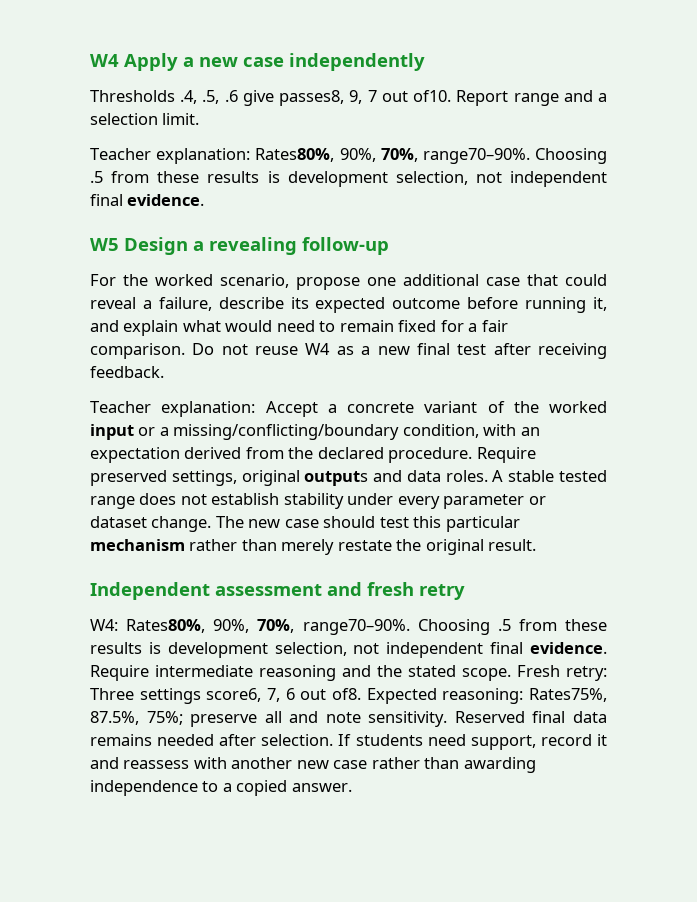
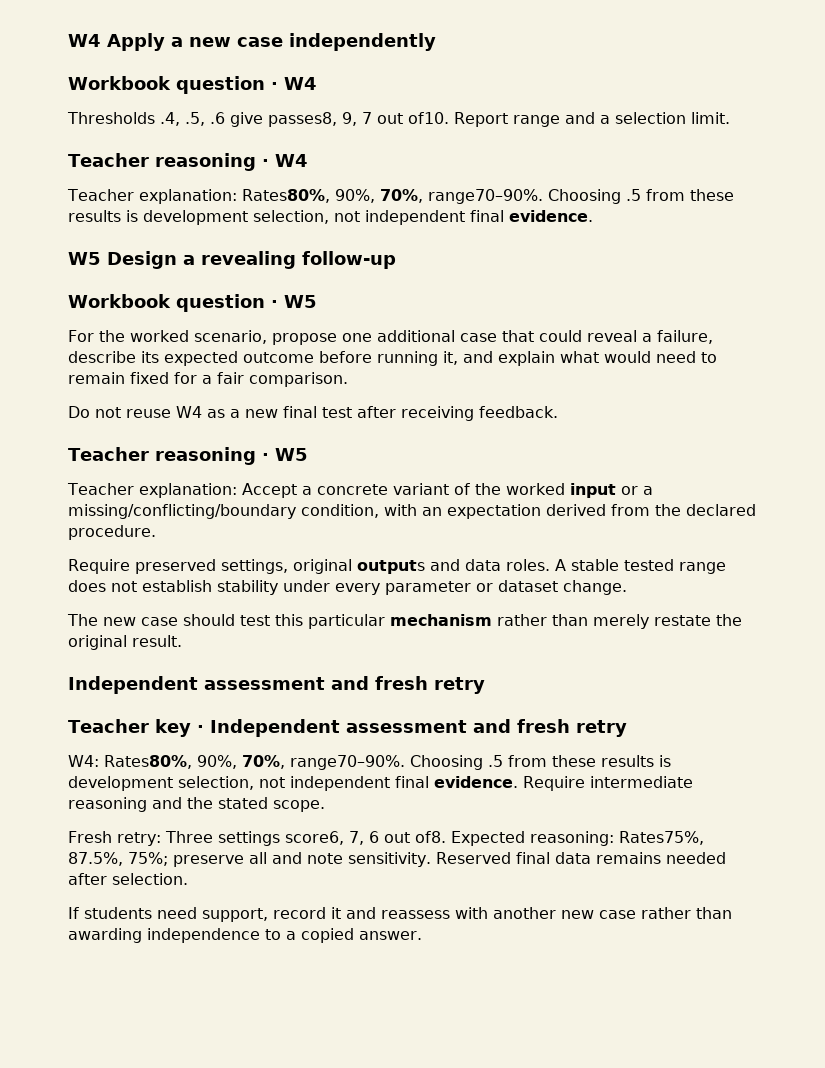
(425, 62) none -> [68,76,317,94] // Workbook question · W4
(200, 119) none -> [68,153,308,171] // Teacher reasoning · W4
(389, 246) none -> [68,294,317,312] // Workbook question · W5
(185, 351) none -> (348, 379) //
(164, 372) none -> [68,447,308,465] // Teacher reasoning · W5
(473, 455) none -> (156, 532) //
(212, 524) none -> (627, 587) //
(465, 592) none -> [68,719,627,737] // Teacher key · Independent assessment and fresh retry
(511, 674) none -> (325, 806) //
(334, 740) none -> (188, 879) //

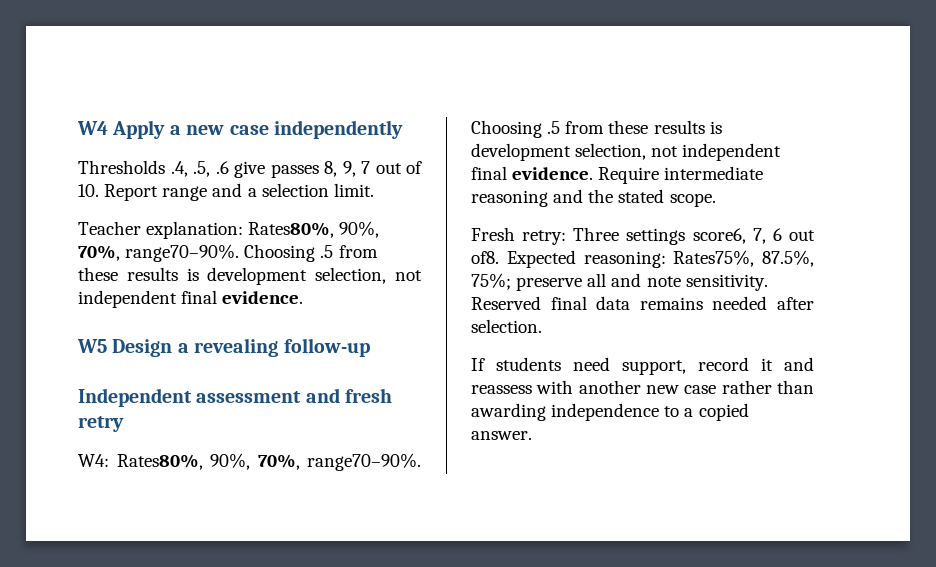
[68,76,317,94] // Workbook question · W4 -> (403, 129) none
[268,112,337,127] passes8, -> [270,161,337,178] passes 8,
[408,112,449,124] of10. -> [406,161,422,174] [78,184,99,197] of 10.
[68,153,308,171] // Teacher reasoning · W4 -> (374, 190) none
[68,294,317,312] [68,330,713,345] [68,351,717,366] [68,372,348,387] [68,406,558,421] [68,447,308,465] [67,483,653,498] [68,504,756,519] [68,525,156,540] [68,559,726,574] [68,580,627,595] [67,614,742,629] [68,635,182,650] [68,676,485,694] [68,719,204,737] Workbook question · W5 // For the worked scenario, propose one additional case that could reveal a failure, describe its expected outcome before running it, and explain what would need to remain fixed for a fair comparison. // Do not reuse W4 as a new final test after receiving feedback. // Teacher reasoning · W5 // Teacher explanation: Accept a concrete variant of the worked input or a missing/conflicting/boundary condition, with an expectation derived from the declared procedure. // Require preserved settings, original outputs and data roles. A stable tested range does not establish stability under every parameter or dataset change. // The new case should test this particular mechanism rather than merely restate the original result. // Independent assessment and fresh retry // Teacher key · -> (370, 347) none

